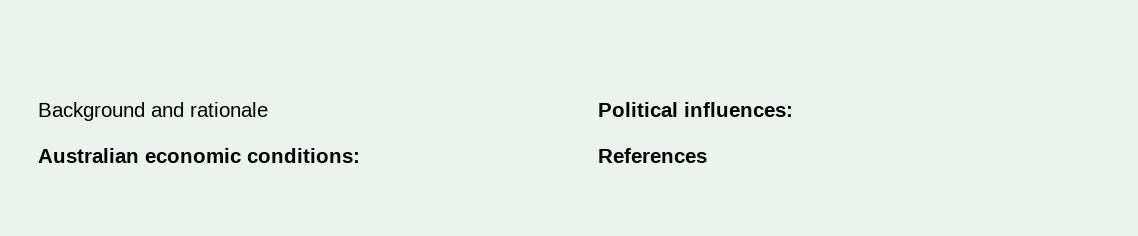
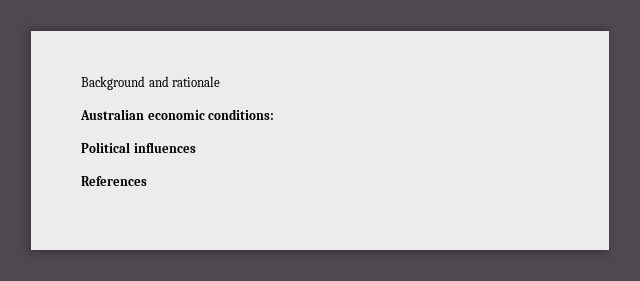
[684,102,793,117] influences: -> [133,142,196,153] influences

